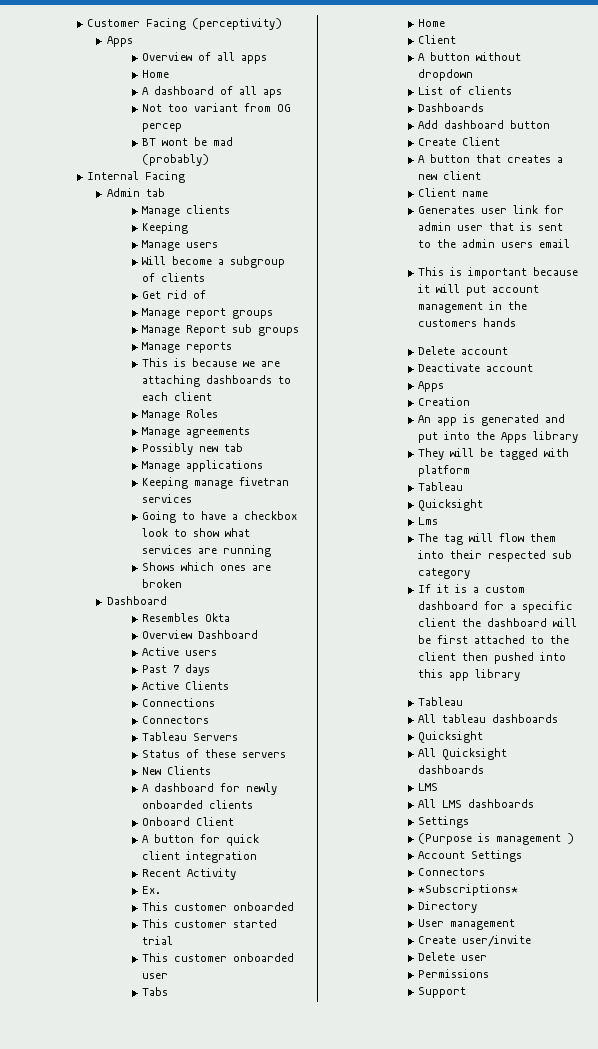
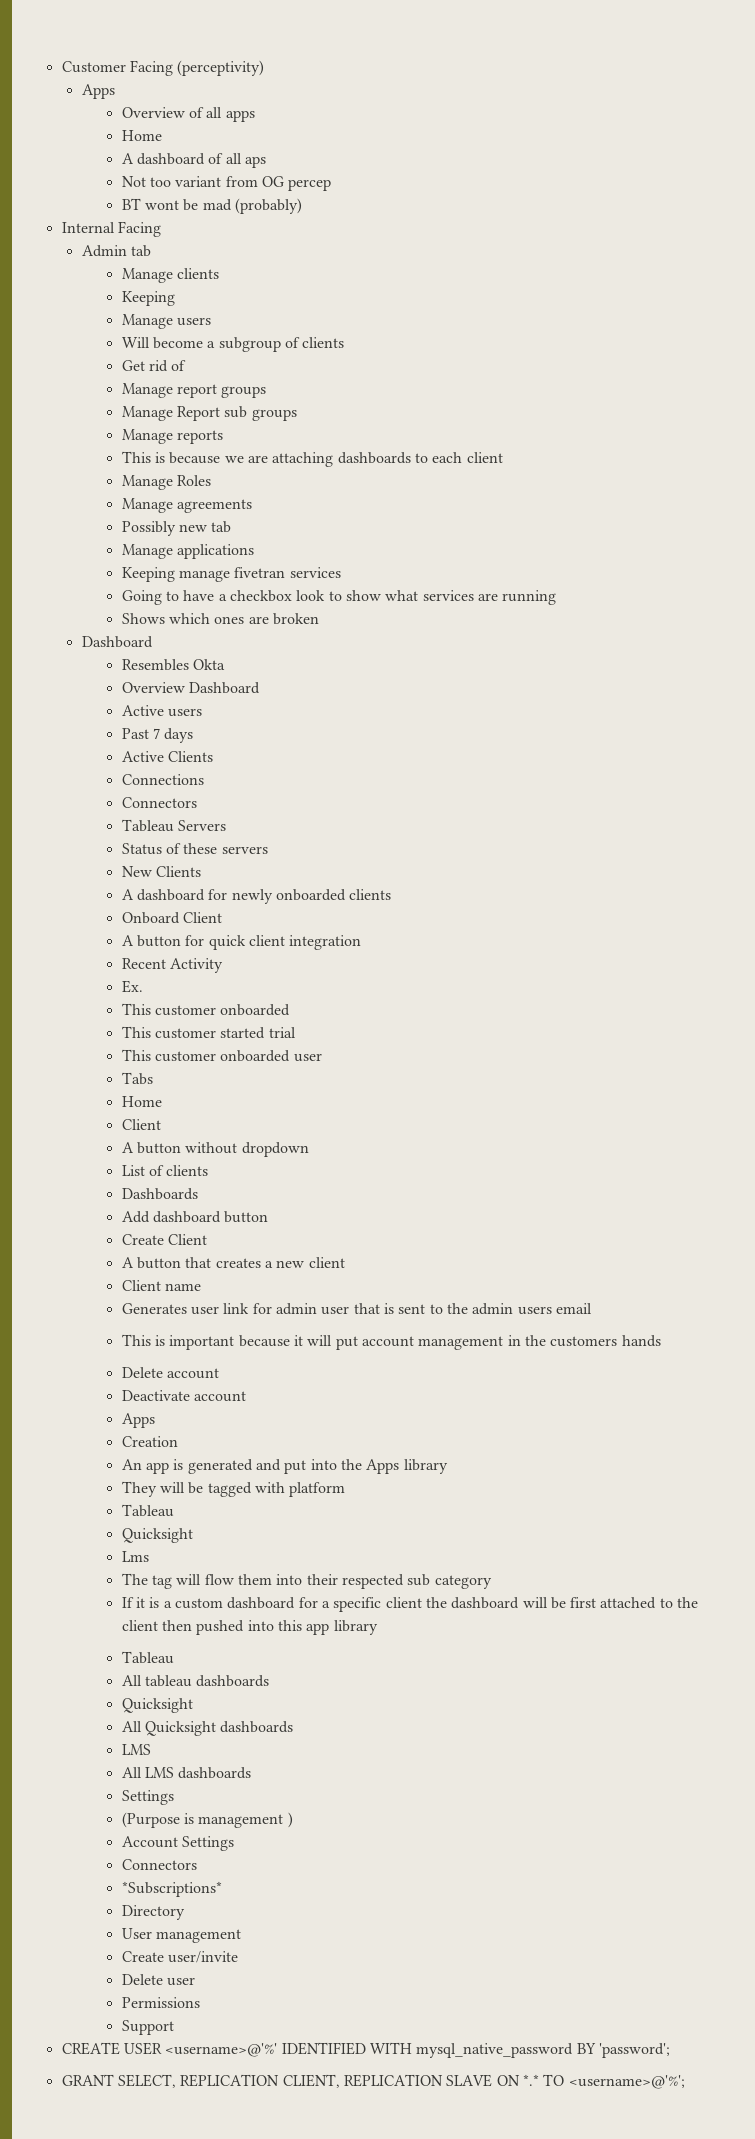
(467, 992) none -> [61,2042,670,2058] [61,2074,685,2089] // CREATE USER <username>@'%' IDENTIFIED WITH mysql_native_password BY 'password'; // GRANT SELECT, REPLICATION CLIENT, REPLICATION SLAVE ON *.* TO <username>@'%';

